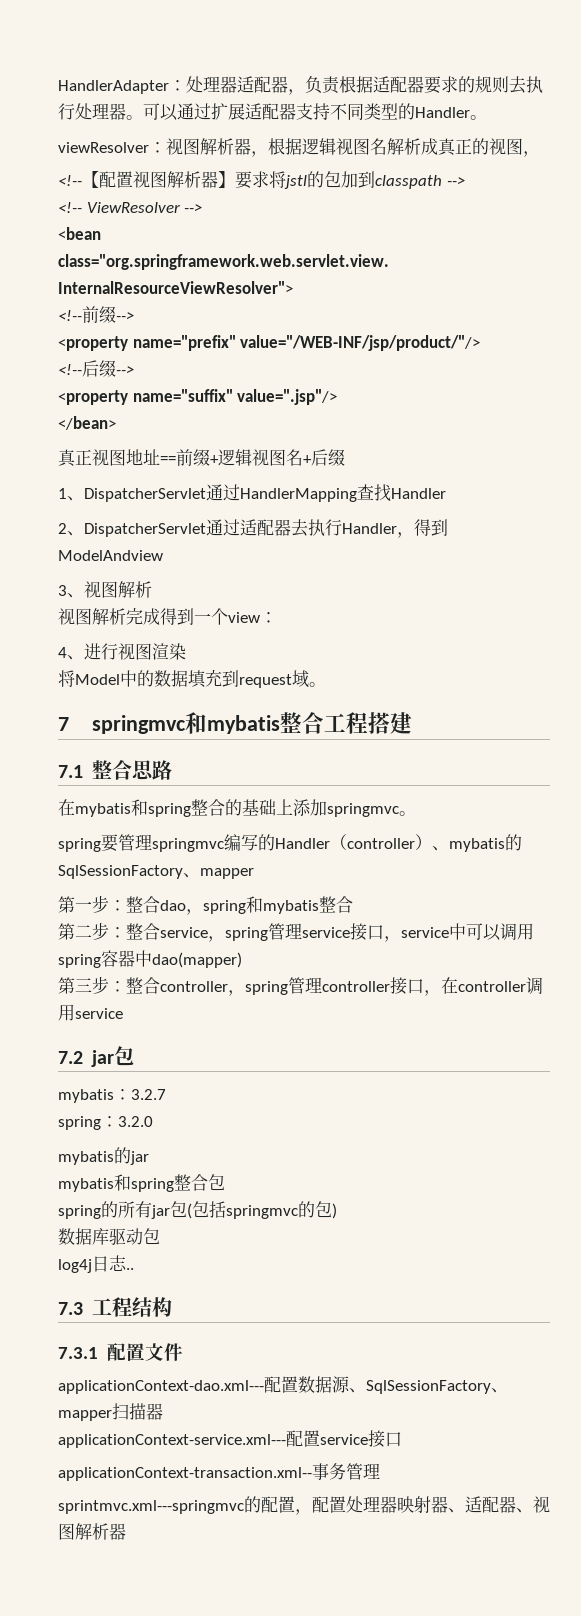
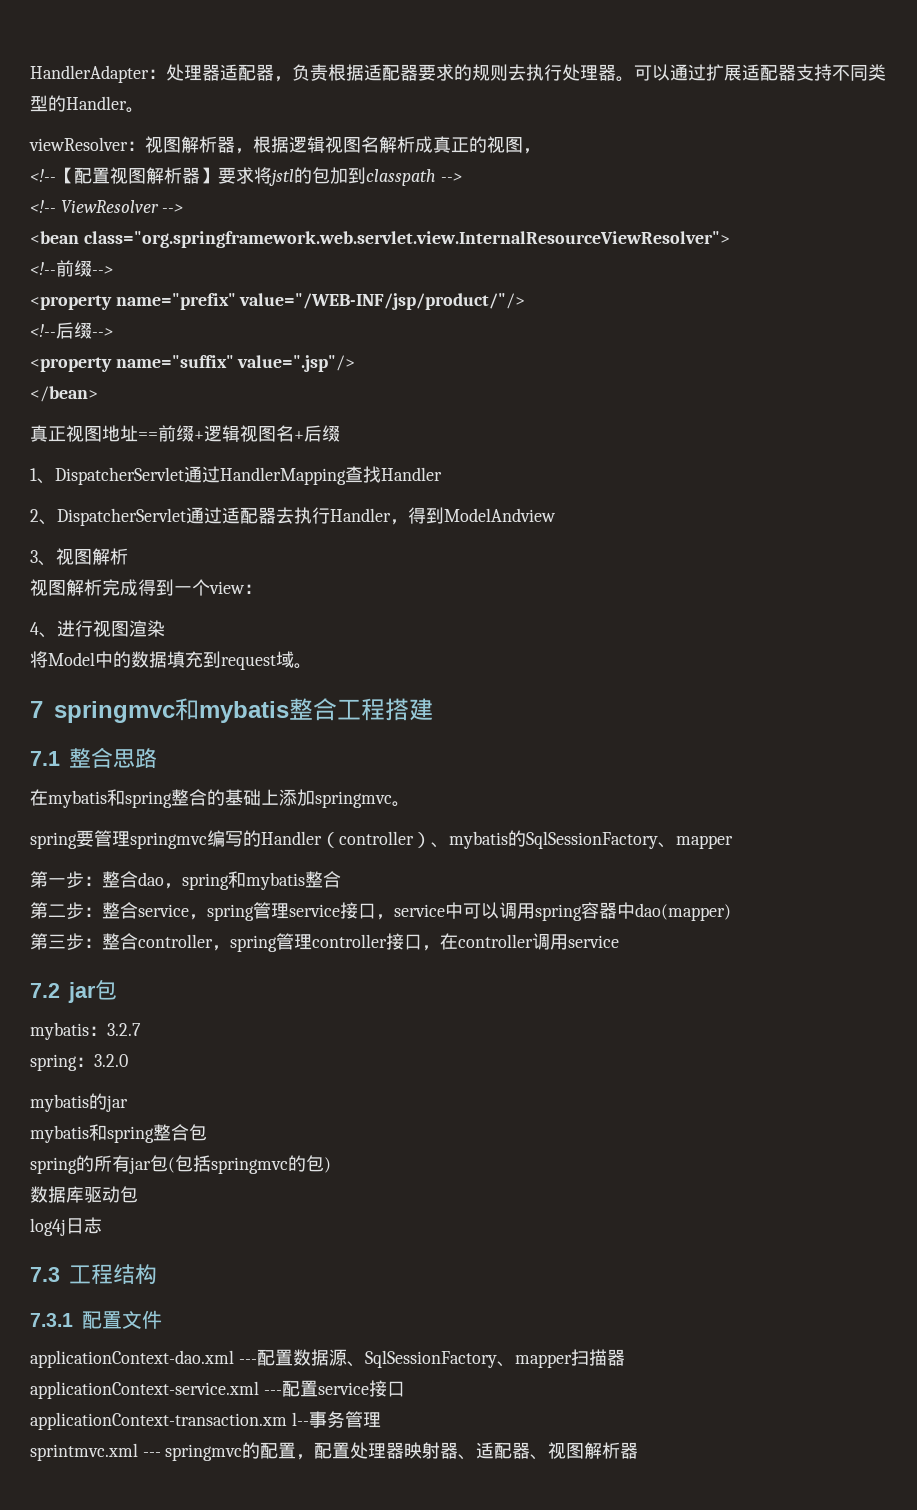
[126,1268,134,1270] .. -> (102, 1225) none
[58,1380,264,1394] applicationContext-dao.xml--- -> [30,1350,257,1368] applicationContext-dao.xml ---
[58,1434,286,1448] applicationContext-service.xml--- -> [30,1381,282,1399] applicationContext-service.xml ---
[58,1467,312,1481] applicationContext-transaction.xml-- -> [30,1412,309,1430] applicationContext-transaction.xm l--
[58,1500,244,1514] sprintmvc.xml---springmvc -> [30,1443,243,1461] sprintmvc.xml --- springmvc

